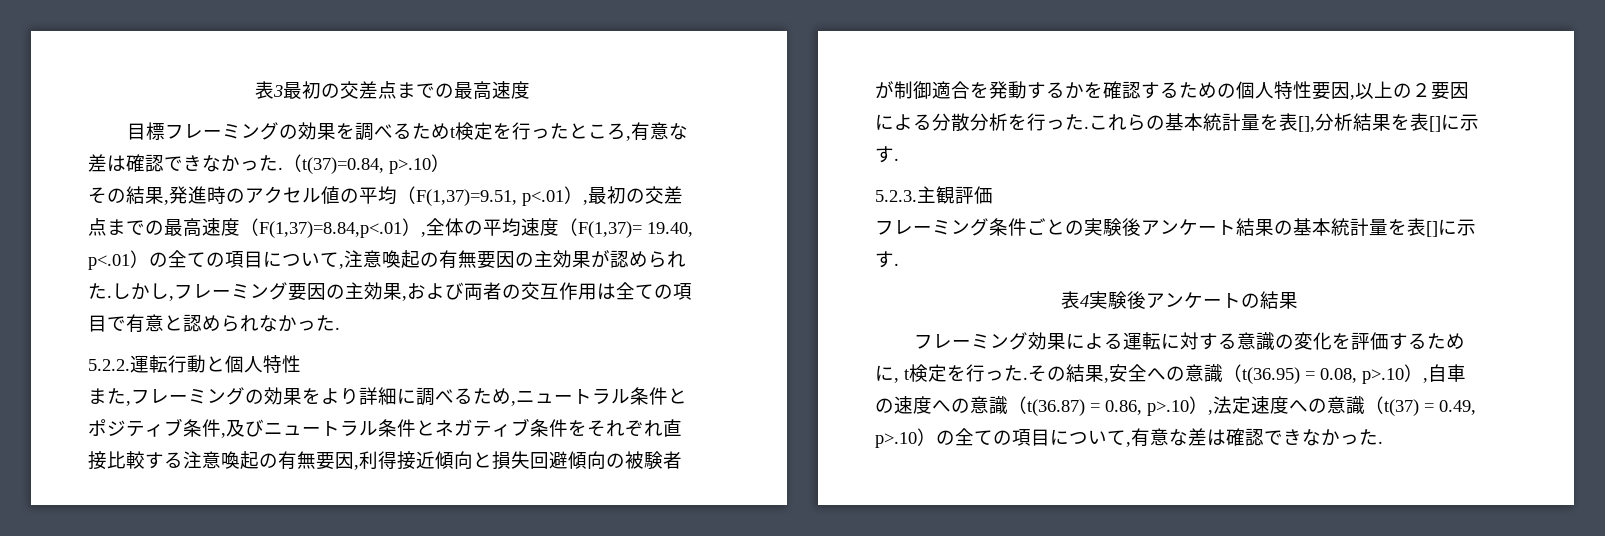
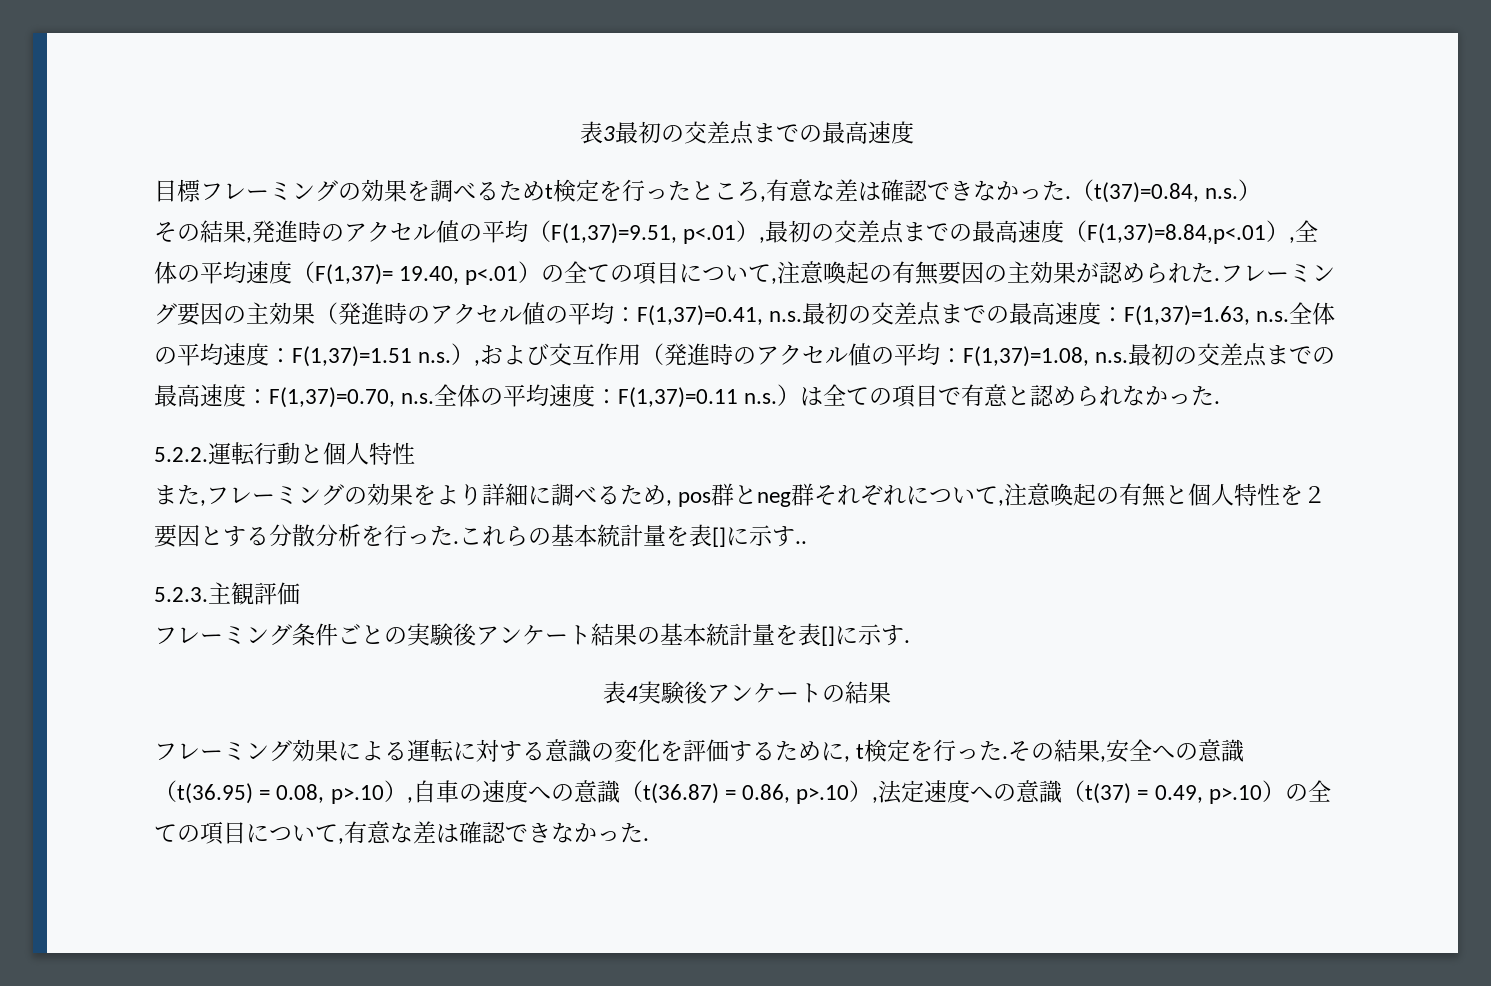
[389,158,431,174] p>.10 -> [1205,188,1239,199] n.s.
[112,283,174,301] しかし, -> (1221, 279) none
(402, 291) none -> [315,302,1336,326] [154,343,475,367] （発進時のアクセル値の平均：F(1,37)=0.41, n.s.最初の交差点までの最高速度：F(1,37)=1.63, n.s.全体の平均速度：F(1,37)=1.51 n.s.）
[464,282,521,301] 両者の -> (550, 354) none
(597, 291) none -> [641,343,1336,367] [154,384,801,408] （発進時のアクセル値の平均：F(1,37)=1.08, n.s.最初の交差点までの最高速度：F(1,37)=0.70, n.s.全体の平均速度：F(1,37)=0.11 n.s.）
[516,387,687,405] [88,418,682,438] [88,451,682,470] [875,81,1469,100] [875,114,913,130] ニュートラル条件とポジティブ条件,及びニュートラル条件とネガティブ条件をそれぞれ直接比較する注意喚起の有無要因,利得接近傾向と損失回避傾向の被験者が制御適合を発動するかを確認するための個人特性要因,以上の２要因によ -> [678,483,1327,507] [154,524,246,548] pos群とneg群それぞれについて,注意喚起の有無と個人特性を２要因とす
[1298,113,1479,132] [875,146,899,163] [],分析結果を表[]に示す. -> [712,525,807,547] []に示す..

